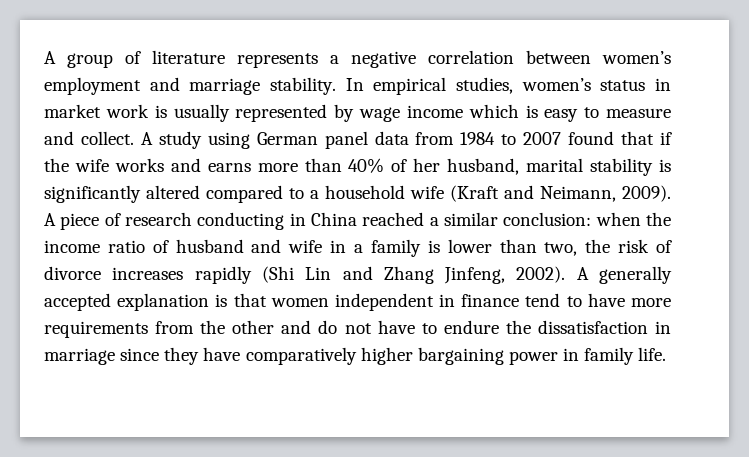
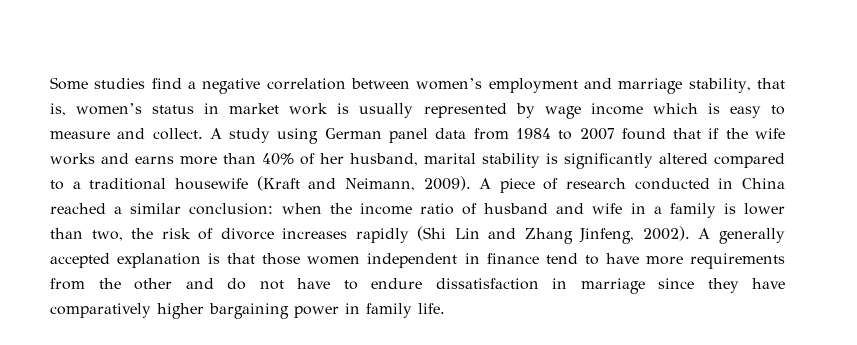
[44,50,318,68] A group of literature represents -> [50,77,182,90] Some studies find
[270,77,514,95] stability. In empirical studies, -> [688,78,785,93] [50,103,66,116] stability, that is,
[325,185,444,199] household wife -> [89,178,248,190] traditional housewife
[197,212,285,230] conducting -> [634,178,710,190] conducted
(267, 300) none -> [262,253,301,265] those
[505,320,531,334] the -> (422, 283) none

